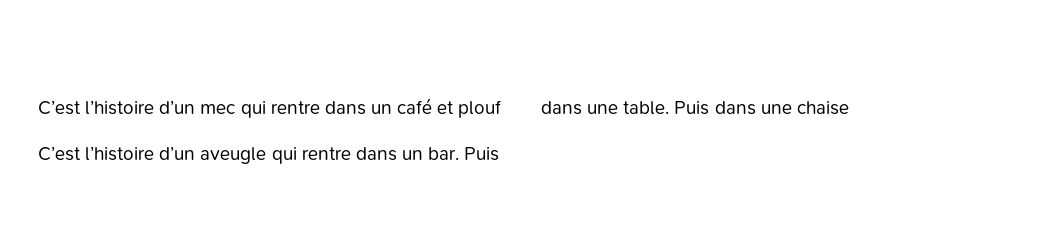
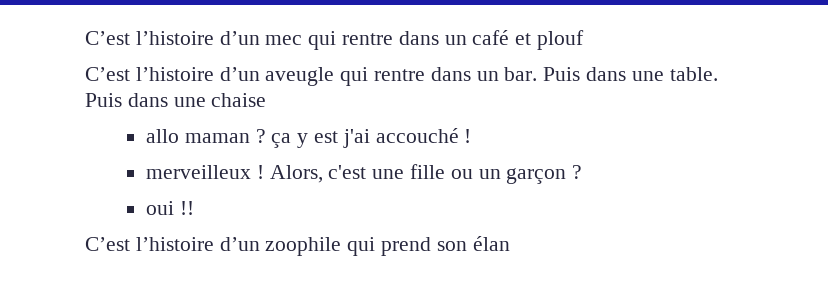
(849, 108) none -> [145,128,472,148] [145,164,583,184] [145,201,194,215] [85,236,510,256] // allo maman ? ça y est j'ai accouché ! // merveilleux ! Alors, c'est une fille ou un garçon ? // oui !! // C’est l’histoire d’un zoophile qui prend son élan

